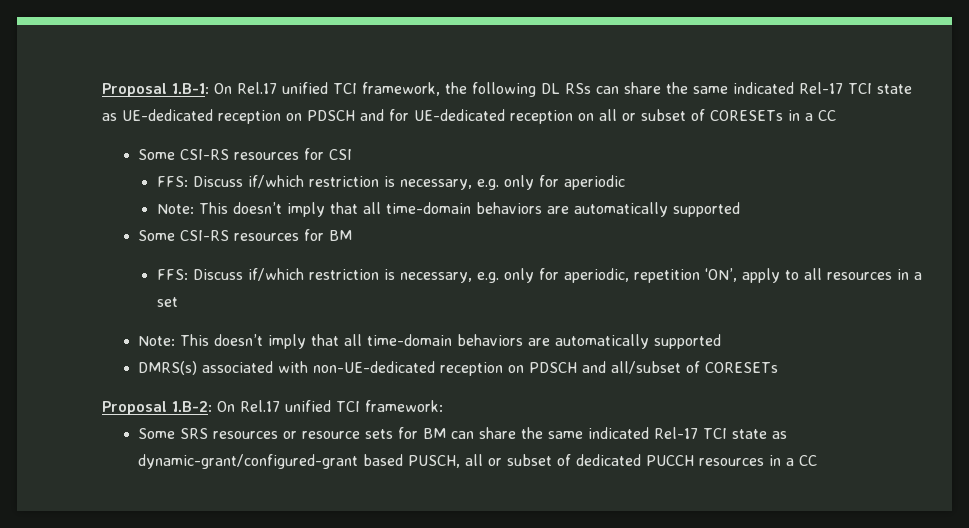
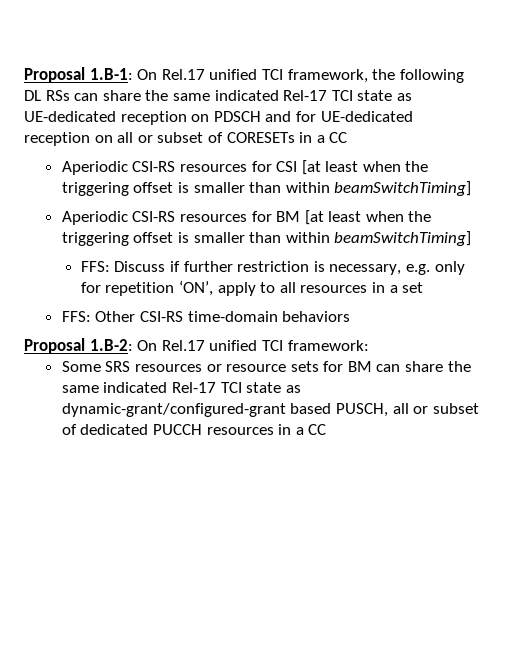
[138,149,176,160] Some -> [61,161,128,175] Aperiodic
[156,175,625,190] [156,202,740,217] [138,229,353,241] [156,268,629,283] // FFS: Discuss if/which restriction is necessary, e.g. only for aperiodic // Note: This doesn’t imply that all time-domain behaviors are automatically supported // Some CSI-RS resources for BM // FFS: Discuss if/which restriction is necessary, e.g. only for aperiodic, -> [301,160,429,175] [61,181,472,196] [61,210,432,225] [61,231,472,246] [80,261,465,275] [80,282,101,293] [at least when the triggering offset is smaller than within beamSwitchTiming] // Aperiodic CSI-RS resources for BM [at least when the triggering offset is smaller than within beamSwitchTiming] // FFS: Discuss if further restriction is necessary, e.g. only for
[138,334,722,349] [138,361,779,376] Note: This doesn’t imply that all time-domain behaviors are automatically supported // DMRS(s) associated with non-UE-dedicated reception on PDSCH and all/subset of CORESETs -> [61,311,351,322] FFS: Other CSI-RS time-domain behaviors

